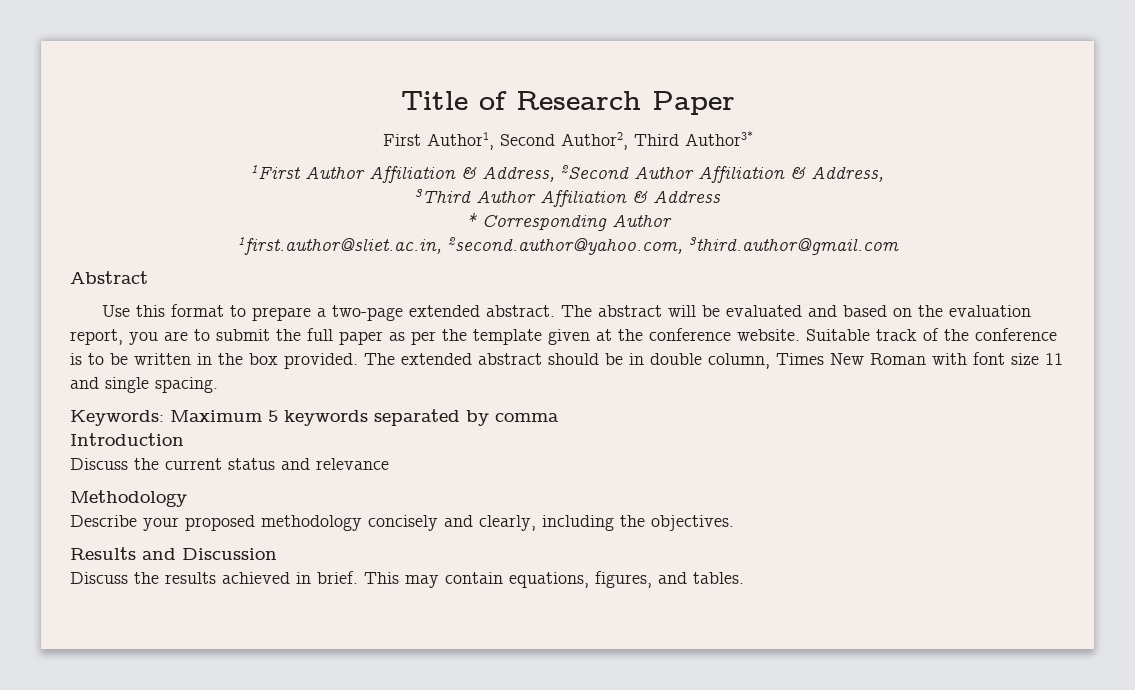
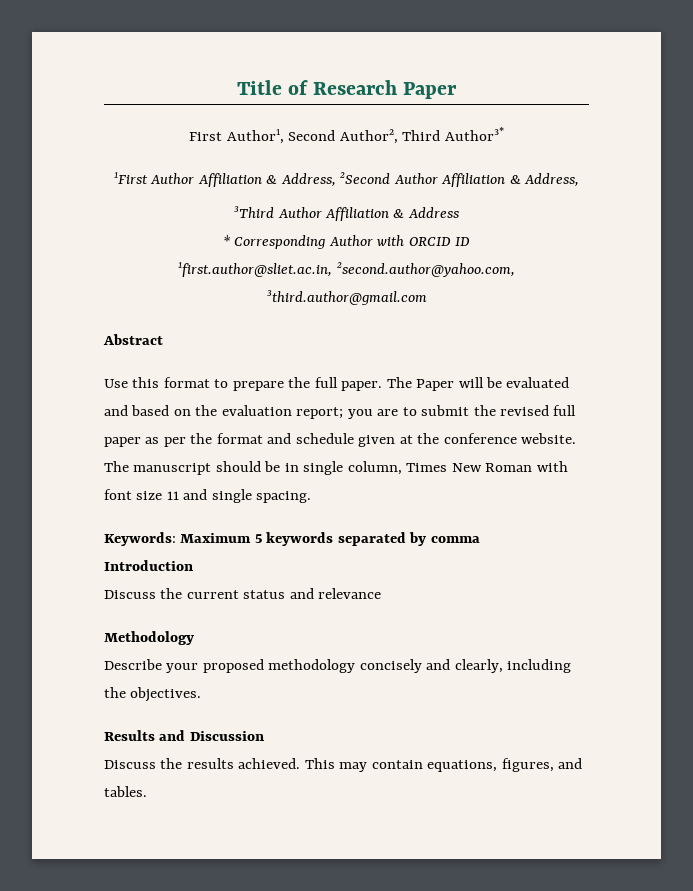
(672, 220) none -> [377,235,471,246] with ORCID ID
[316,305,662,321] a two-page extended abstract. The abstract -> [288,377,455,391] the full paper. The Paper
[70,329,123,345] report, -> [296,407,344,419] report;
(301, 335) none -> [500,405,550,416] revised
[473,329,542,345] template -> [216,433,354,444] format and schedule
[806,328,1057,341] [70,353,542,369] Suitable track of the conference is to be written in the box provided. The extended abstract -> [104,461,212,475] The manuscript
[650,353,702,365] double -> [303,461,344,475] single
[222,571,358,584] achieved in brief. -> [238,758,301,769] achieved.

